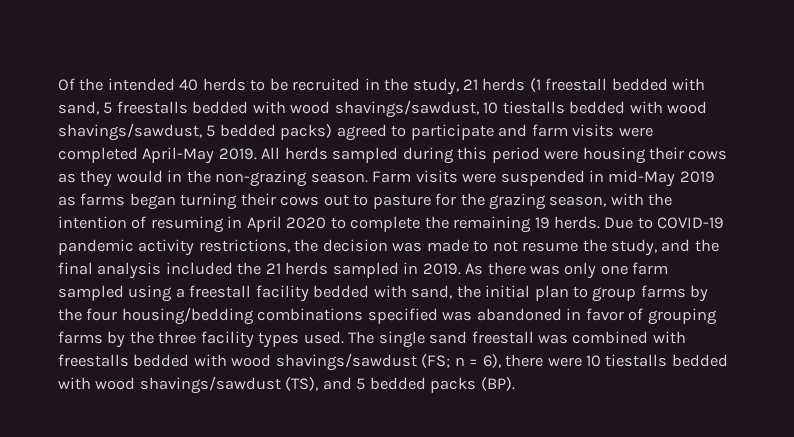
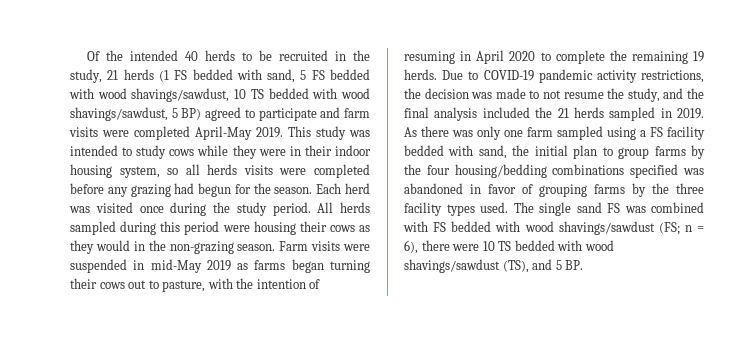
[545,78,608,91] freestall -> [174,70,188,80] FS
[116,101,188,114] freestalls -> [311,70,325,80] FS
[502,101,565,114] tiestalls -> [250,89,264,99] TS
[219,124,333,140] bedded packs) -> [181,108,202,120] BP)
(257, 154) none -> [288,126,370,140] [70,145,371,159] [70,164,371,178] [70,183,370,197] [69,202,311,216] This study was intended to study cows while they were in their indoor housing system, so all herds visits were completed before any grazing had begun for the season. Each herd was visited once during the study period.
[372,193,607,210] pasture for the grazing season, -> [162,280,206,292] pasture,
[189,285,252,298] freestall -> [650,127,663,137] FS
[471,331,534,344] freestall -> [607,203,620,213] FS
[58,354,129,367] freestalls -> [433,222,447,232] FS
[605,354,668,367] tiestalls -> [498,241,512,251] TS
[369,377,515,393] bedded packs (BP). -> [565,260,584,270] BP.

